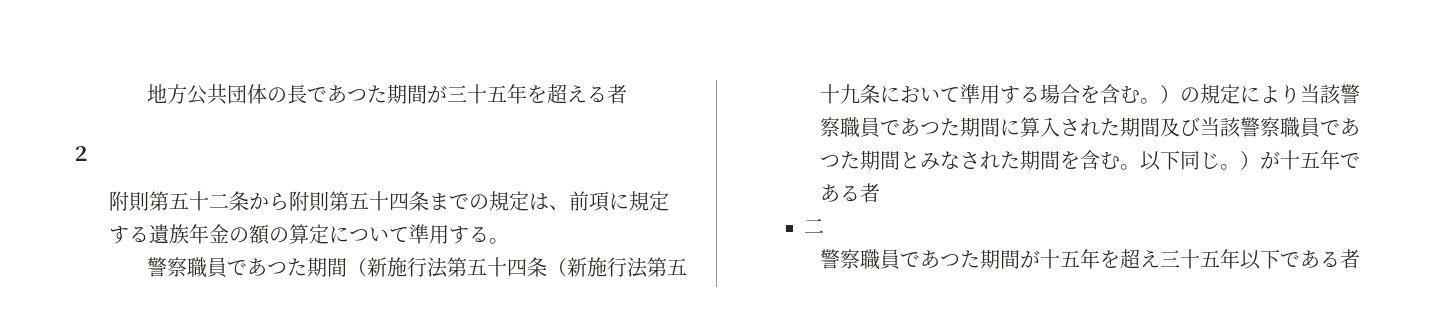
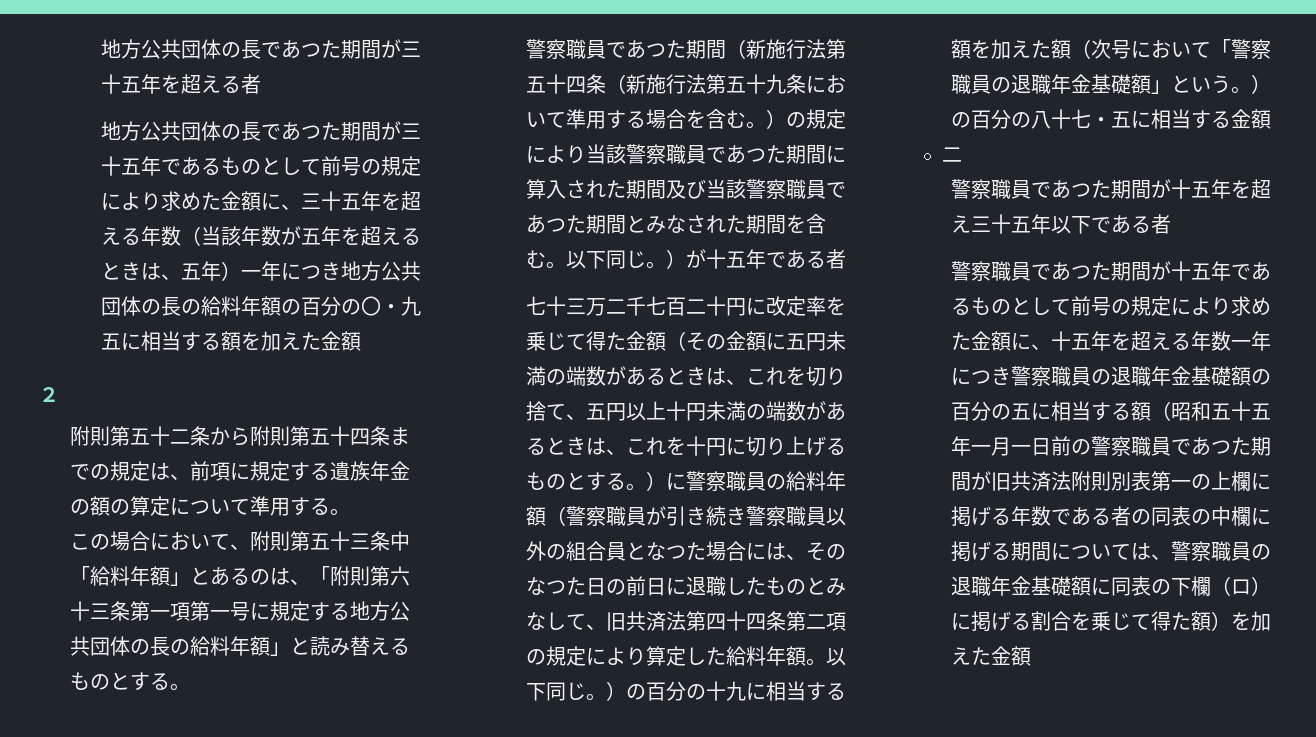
(627, 94) none -> [101,121,422,141] [101,156,422,176] [101,191,422,211] [101,226,422,246] [101,261,422,281] [101,296,422,316] [101,331,362,351] // 地方公共団体の長であつた期間が三十五年であるものとして前号の規定により求めた金額に、三十五年を超える年数（当該年数が五年を超えるときは、五年）一年につき地方公共団体の長の給料年額の百分の〇・九五に相当する額を加えた金額
(509, 241) none -> [70,531,411,551] [70,566,411,586] [70,601,411,621] [70,636,411,656] [70,672,191,691] // この場合において、附則第五十三条中「給料年額」とあるのは、「附則第六十三条第一項第一号に規定する地方公共団体の長の給料年額」と読み替えるものとする。
(880, 193) none -> [526,296,847,316] [526,331,847,351] [526,366,847,386] [526,401,847,421] [526,436,847,456] [526,471,847,492] [526,506,847,527] [526,541,847,561] [526,576,847,596] [526,611,847,631] [526,646,847,666] [526,681,847,701] [951,39,1272,60] [951,74,1272,94] [951,109,1272,129] // 七十三万二千七百二十円に改定率を乗じて得た金額（その金額に五円未満の端数があるときは、これを切り捨て、五円以上十円未満の端数があるときは、これを十円に切り上げるものとする。）に警察職員の給料年額（警察職員が引き続き警察職員以外の組合員となつた場合には、そのなつた日の前日に退職したものとみなして、旧共済法第四十四条第二項の規定により算定した給料年額。以下同じ。）の百分の十九に相当する額を加えた額（次号において「警察職員の退職年金基礎額」という。）の百分の八十七・五に相当する金額
(1360, 259) none -> [951,261,1272,282] [951,296,1272,316] [951,331,1272,351] [951,366,1272,387] [951,401,1272,421] [951,436,1272,457] [951,471,1272,491] [951,506,1272,527] [951,541,1272,562] [951,576,1272,596] [951,611,1272,632] [951,646,1032,666] // 警察職員であつた期間が十五年であるものとして前号の規定により求めた金額に、十五年を超える年数一年につき警察職員の退職年金基礎額の百分の五に相当する額（昭和五十五年一月一日前の警察職員であつた期間が旧共済法附則別表第一の上欄に掲げる年数である者の同表の中欄に掲げる期間については、警察職員の退職年金基礎額に同表の下欄（ロ）に掲げる割合を乗じて得た額）を加えた金額

